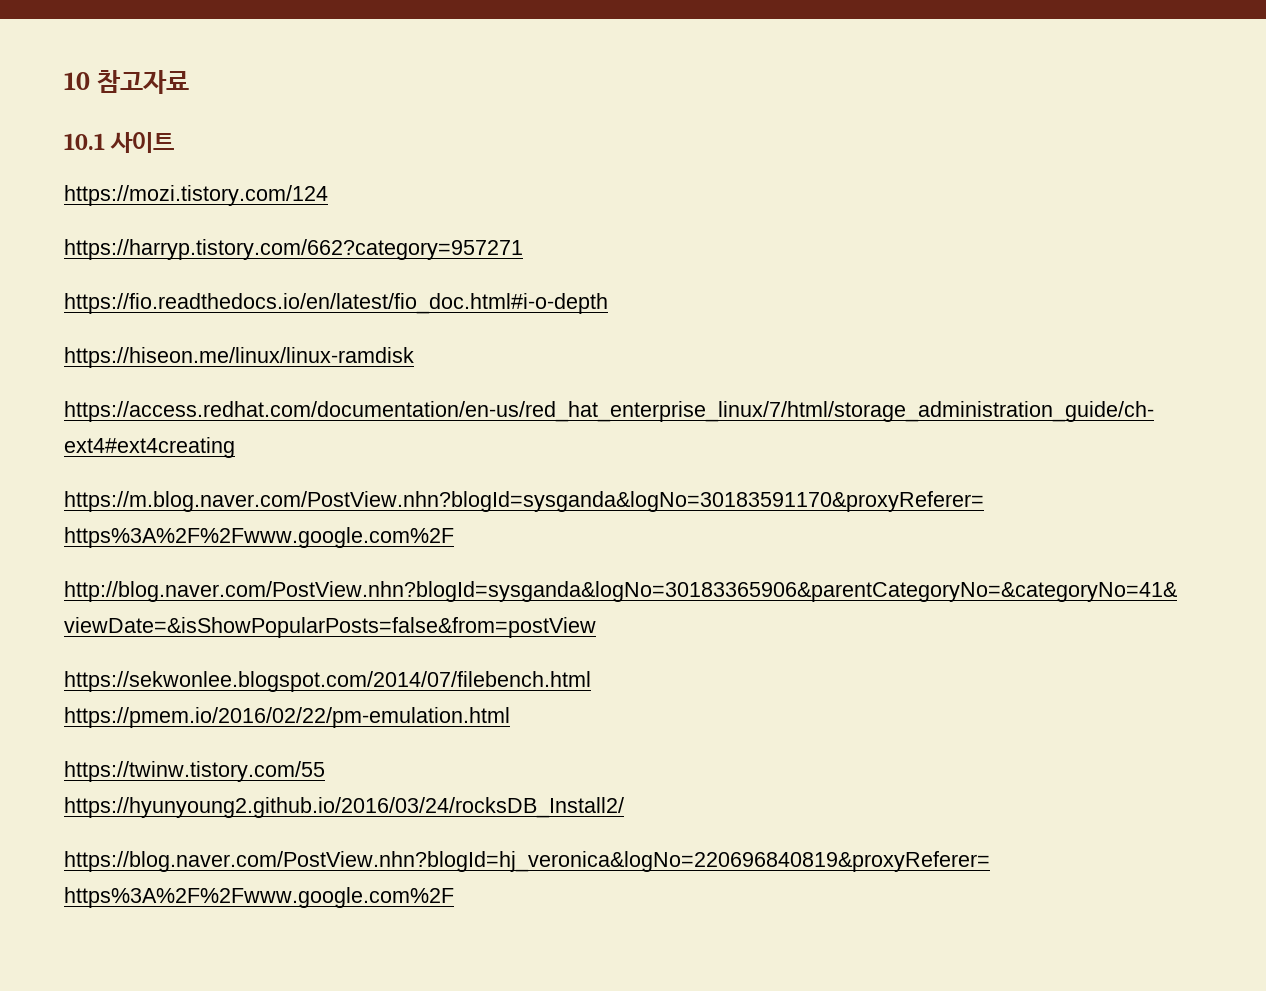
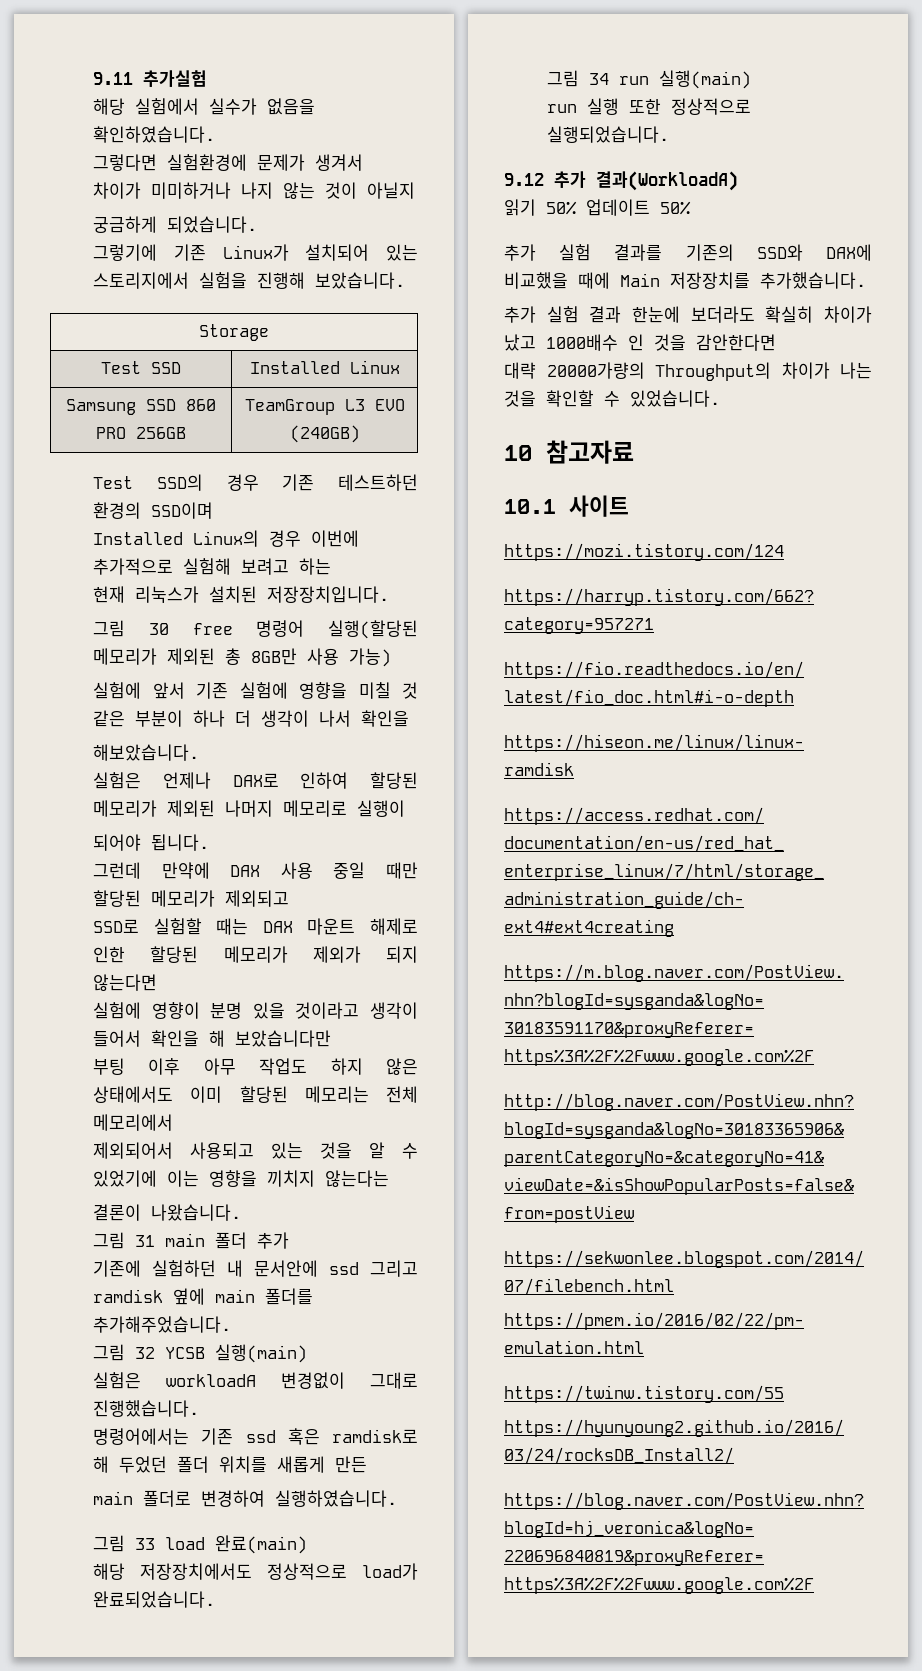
(64, 81) none -> [93,70,208,87] [93,98,316,115] [93,126,216,143] [93,154,364,171] [93,182,416,199] [93,216,258,233] [93,244,418,261] [93,272,406,289] [199,324,269,341] [101,361,181,374] [249,360,400,374] [66,399,216,415] [96,427,186,439] [244,399,405,415] [289,425,360,443] [93,474,418,491] [93,502,214,519] [93,530,360,547] [93,558,332,575] [93,586,390,603] [93,620,418,639] [93,648,392,667] [93,682,418,699] [93,710,410,727] [93,744,200,761] [93,772,418,789] [93,800,406,817] [93,834,210,851] [93,862,418,879] [93,890,290,907] [93,918,418,935] [93,946,418,963] [93,974,158,991] [93,1002,418,1019] [93,1030,332,1047] [93,1058,418,1075] [93,1086,418,1103] [93,1114,174,1131] [93,1142,418,1159] [93,1170,390,1187] [93,1204,242,1221] [93,1232,290,1249] [93,1260,418,1277] [93,1288,314,1305] [93,1316,232,1333] [93,1344,308,1363] [93,1372,418,1389] [93,1400,200,1417] [93,1428,418,1445] [93,1456,368,1473] [93,1490,398,1507] [93,1535,308,1554] [93,1563,418,1580] [93,1591,216,1608] [547,70,752,89] [547,98,752,115] [547,126,670,143] [504,171,738,191] [504,199,691,216] [504,244,872,261] [504,272,866,289] [504,306,872,323] [504,334,776,351] [504,362,872,381] [504,390,720,407] 9.11 추가실험 // 해당 실험에서 실수가 없음을 확인하였습니다. // 그렇다면 실험환경에 문제가 생겨서 차이가 미미하거나 나지 않는 것이 아닐지 // 궁금하게 되었습니다. // 그렇기에 기존 Linux가 설치되어 있는 스토리지에서 실험을 진행해 보았습니다. // Storage // Test SSD | Installed Linux // Samsung SSD 860 PRO 256GB | TeamGroup L3 EVO (240GB) // Test SSD의 경우 기존 테스트하던 환경의 SSD이며 // Installed Linux의 경우 이번에 추가적으로 실험해 보려고 하는 // 현재 리눅스가 설치된 저장장치입니다. // 그림 30 free 명령어 실행(할당된 메모리가 제외된 총 8GB만 사용 가능) // 실험에 앞서 기존 실험에 영향을 미칠 것 같은 부분이 하나 더 생각이 나서 확인을 // 해보았습니다. // 실험은 언제나 DAX로 인하여 할당된 메모리가 제외된 나머지 메모리로 실행이 // 되어야 됩니다. // 그런데 만약에 DAX 사용 중일 때만 할당된 메모리가 제외되고 // SSD로 실험할 때는 DAX 마운트 해제로 인한 할당된 메모리가 제외가 되지 않는다면 // 실험에 영향이 분명 있을 것이라고 생각이 들어서 확인을 해 보았습니다만 // 부팅 이후 아무 작업도 하지 않은 상태에서도 이미 할당된 메모리는 전체 메모리에서 // 제외되어서 사용되고 있는 것을 알 수 있었기에 이는 영향을 끼치지 않는다는 // 결론이 나왔습니다. // 그림 31 main 폴더 추가 // 기존에 실험하던 내 문서안에 ssd 그리고 ramdisk 옆에 main 폴더를 추가해주었습니다. // 그림 32 YCSB 실행(main) // 실험은 workloadA 변경없이 그대로 진행했습니다. // 명령어에서는 기존 ssd 혹은 ramdisk로 해 두었던 폴더 위치를 새롭게 만든 // main 폴더로 변경하여 실행하였습니다. // 그림 33 load 완료(main) // 해당 저장장치에서도 정상적으로 load가 완료되었습니다. // 그림 34 run 실행(main) // run 실행 또한 정상적으로 실행되었습니다. // 9.12 추가 결과(WorkloadA) // 읽기 50% 업데이트 50% // 추가 실험 결과를 기존의 SSD와 DAX에 비교했을 때에 Main 저장장치를 추가했습니다. // 추가 실험 결과 한눈에 보더라도 확실히 차이가 났고 1000배수 인 것을 감안한다면 // 대략 20000가량의 Throughput의 차이가 나는 것을 확인할 수 있었습니다. //

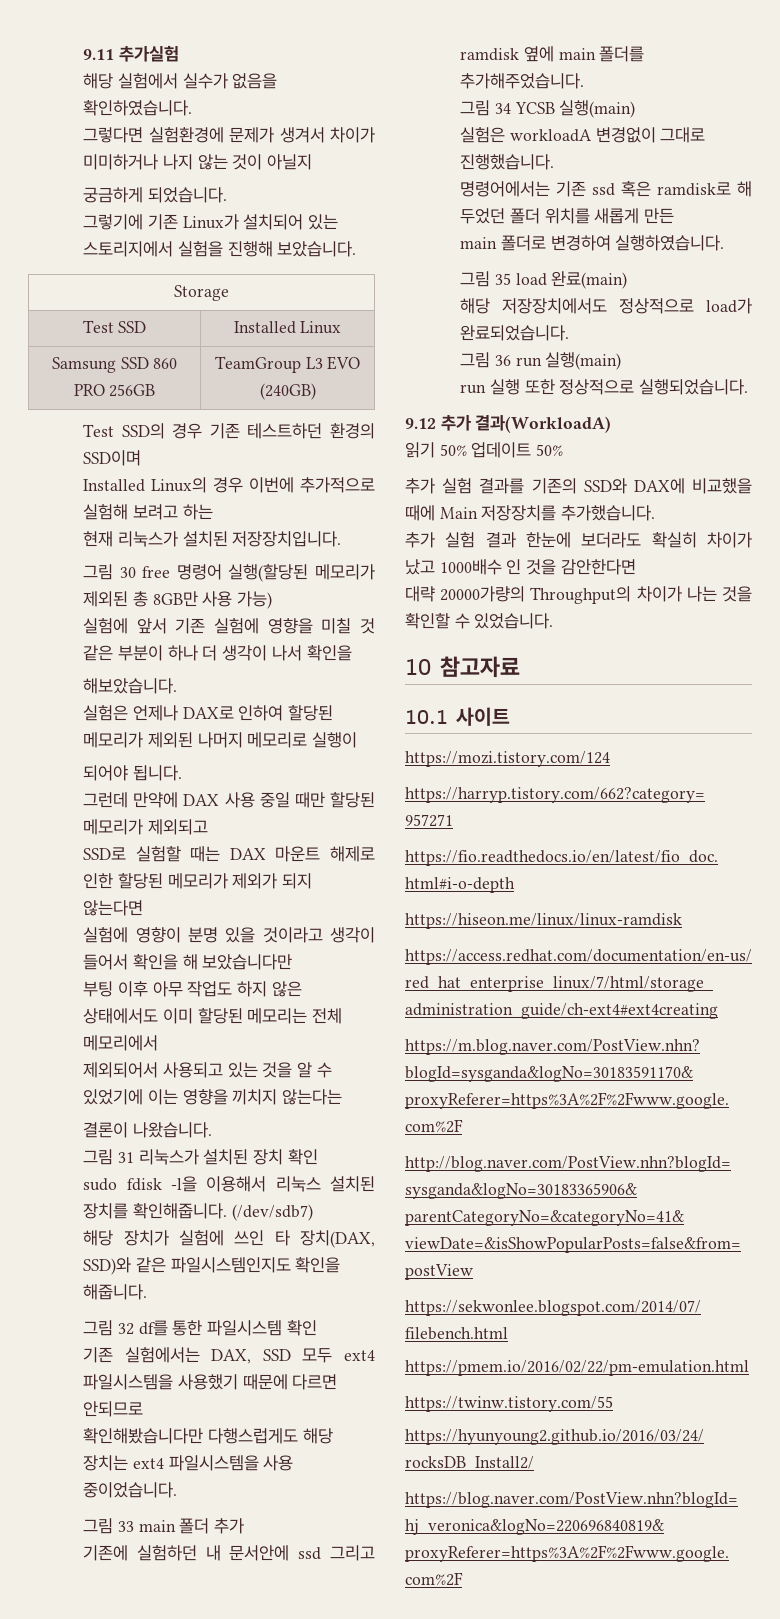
(156, 1241) none -> [138,1149,318,1165] [83,1176,375,1192] [83,1203,313,1221] [83,1230,375,1248] [83,1257,341,1275] [83,1284,148,1300] [83,1320,317,1336] [83,1347,375,1364] [83,1374,338,1390] [83,1401,144,1417] [83,1428,333,1444] [83,1455,294,1471] [83,1482,178,1498] [83,1518,134,1534] 리눅스가 설치된 장치 확인 // sudo fdisk -l을 이용해서 리눅스 설치된 장치를 확인해줍니다. (/dev/sdb7) // 해당 장치가 실험에 쓰인 타 장치(DAX, SSD)와 같은 파일시스템인지도 확인을 해줍니다. // 그림 32 df를 통한 파일시스템 확인 // 기존 실험에서는 DAX, SSD 모두 ext4 파일시스템을 사용했기 때문에 다르면 안되므로 // 확인해봤습니다만 다행스럽게도 해당 장치는 ext4 파일시스템을 사용 중이었습니다. // 그림 33
[135,1347,156,1359] 32 -> [494,103,511,114] 34
[135,1538,156,1550] 33 -> [494,273,511,285] 35
[589,73,610,85] 34 -> [494,355,511,366] 36

